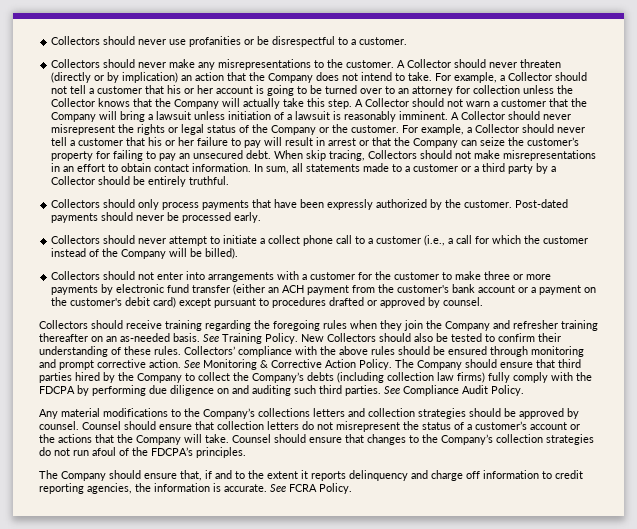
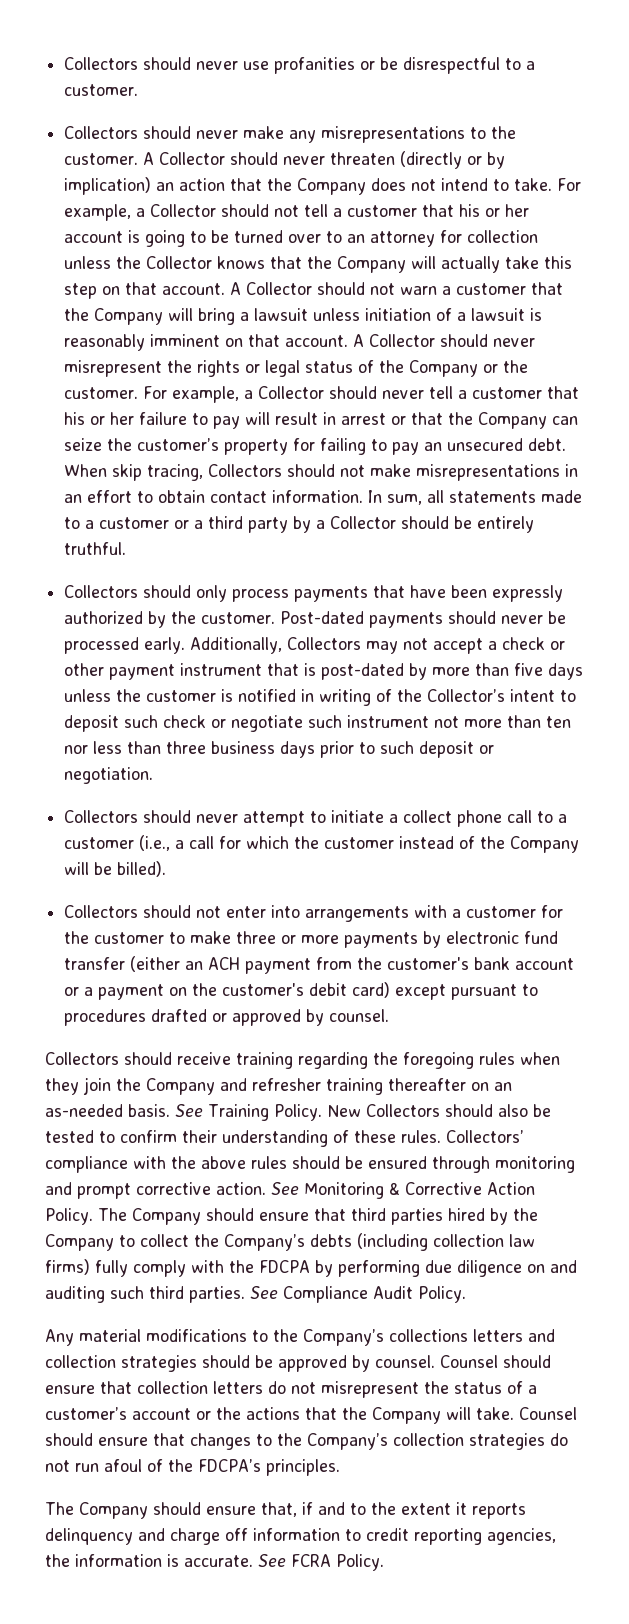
[328,99,353,109] step. -> [64,282,226,299] step on that account.
[399,111,449,120] imminent. -> [150,334,349,347] imminent on that account.
(262, 217) none -> [190,637,566,654] [64,663,584,680] [64,689,577,706] [64,715,572,732] [64,741,495,758] [64,767,154,784] Additionally, Collectors may not accept a check or other payment instrument that is post-dated by more than five days unless the customer is notified in writing of the Collector’s intent to deposit such check or negotiate such instrument not more than ten nor less than three business days prior to such deposit or negotiation.

